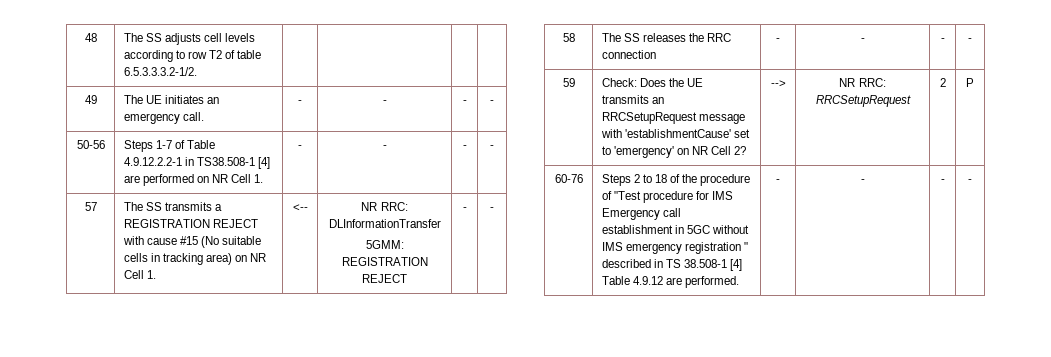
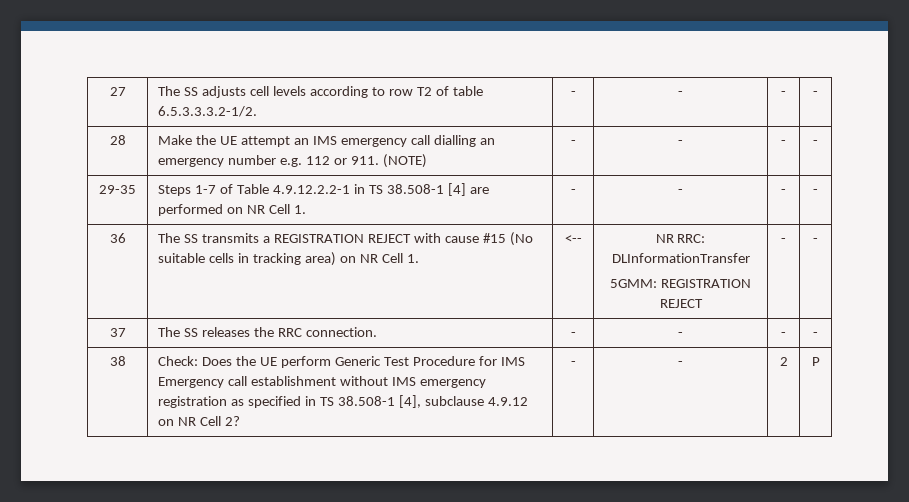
[84,33,97,42] 48 -> [109,87,126,96] 27
[84,95,97,104] [123,95,219,104] [123,112,204,124] [298,100,302,104] [382,100,387,104] [462,100,467,104] [490,100,494,104] [76,140,105,149] | | | // 49 | The UE initiates an emergency call. | - | - | - | - // 50-56 -> [570,91,576,96] [678,91,683,96] [781,91,786,96] [813,91,818,96] [109,135,126,145] [158,135,495,147] [158,154,427,168] [570,140,576,145] [678,140,683,145] [781,140,786,145] [813,140,818,145] [99,185,136,194] - | - | - | - // 28 | Make the UE attempt an IMS emergency call dialling an emergency number e.g. 112 or 911. (NOTE) | - | - | - | - // 29-35
[196,157,255,166] TS38.508-1 -> [368,184,444,194] TS 38.508-1
[84,202,97,211] 57 -> [109,233,126,243] 36
[562,33,575,42] 58 -> [109,328,126,337] 37
[601,50,656,59] [776,38,780,42] [860,38,865,42] [940,38,945,42] [968,38,972,42] [562,78,575,87] connection | - | - | - | - // 59 -> [306,327,378,337] [570,332,576,337] [678,332,683,337] [781,332,786,337] [813,332,818,337] [109,356,126,366] connection. | - | - | - | - // 38
[601,95,664,104] [601,112,745,124] [600,129,750,138] [601,146,747,158] [770,80,786,87] [839,78,886,87] [815,95,911,107] [939,78,946,87] [966,78,974,87] [554,174,583,183] [601,174,751,186] [601,191,734,203] [601,208,681,220] [601,225,749,234] [601,242,748,254] [601,259,743,271] [601,276,739,288] [776,179,780,183] [860,179,865,183] [940,179,945,183] [968,179,972,183] transmits an RRCSetupRequest message with 'establishmentCause' set to 'emergency' on NR Cell 2? | --> | NR RRC: RRCSetupRequest | 2 | P // 60-76 | Steps 2 to 18 of the procedure of "Test procedure for IMS Emergency call establishment in 5GC without IMS emergency registration " described in TS 38.508-1 [4] Table 4.9.12 are performed. | - | - | - | - -> [281,356,525,368] [158,376,487,388] [158,395,528,408] [158,416,241,426] [570,361,576,366] [678,361,683,366] [779,357,788,366] [811,357,820,366] perform Generic Test Procedure for IMS Emergency call establishment without IMS emergency registration as specified in TS 38.508-1 [4], subclause 4.9.12 on NR Cell 2? | - | - | 2 | P

